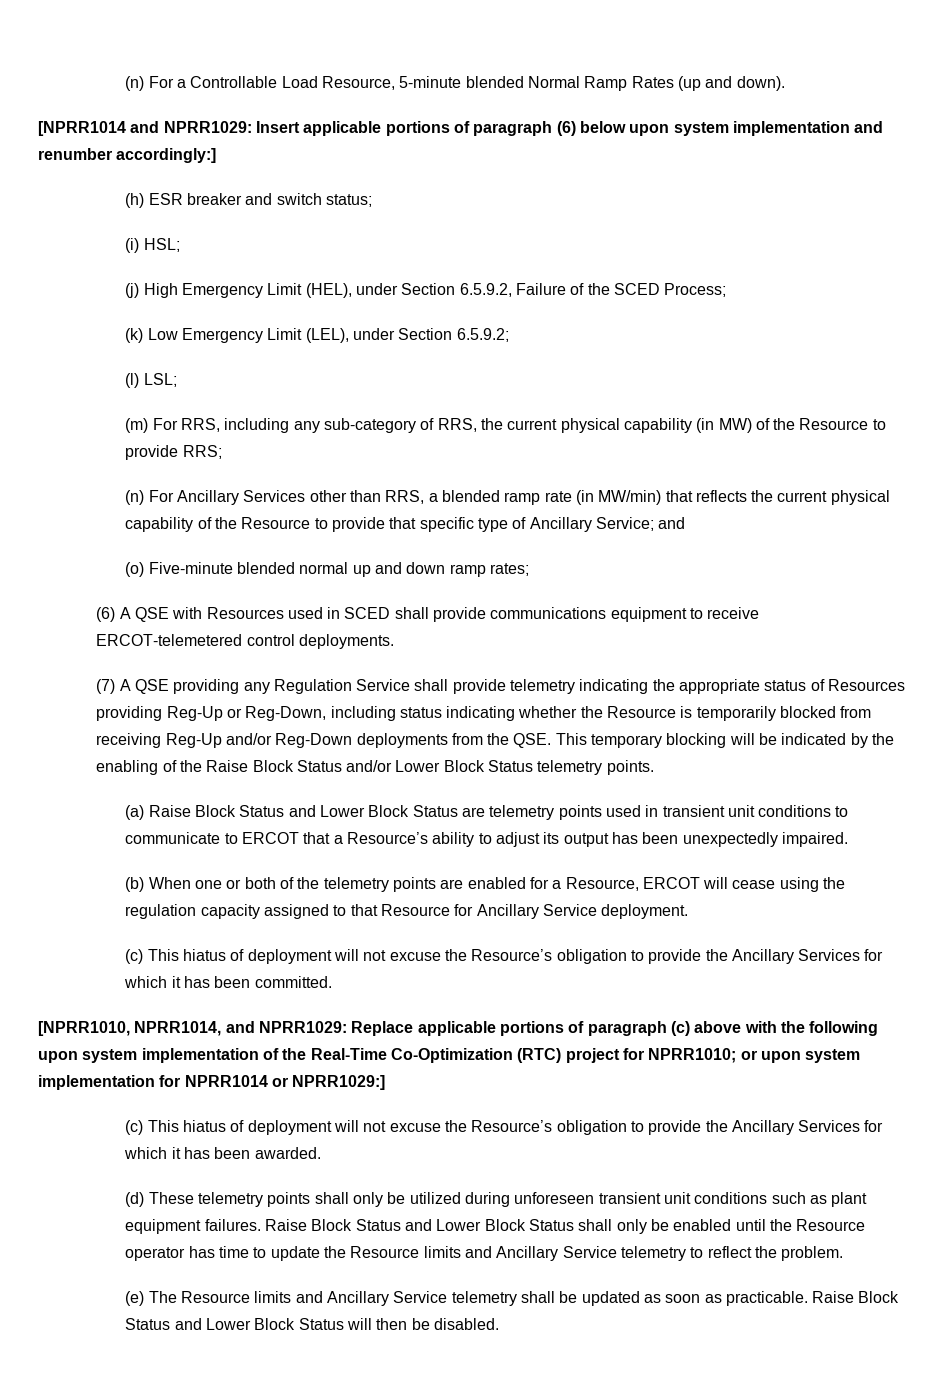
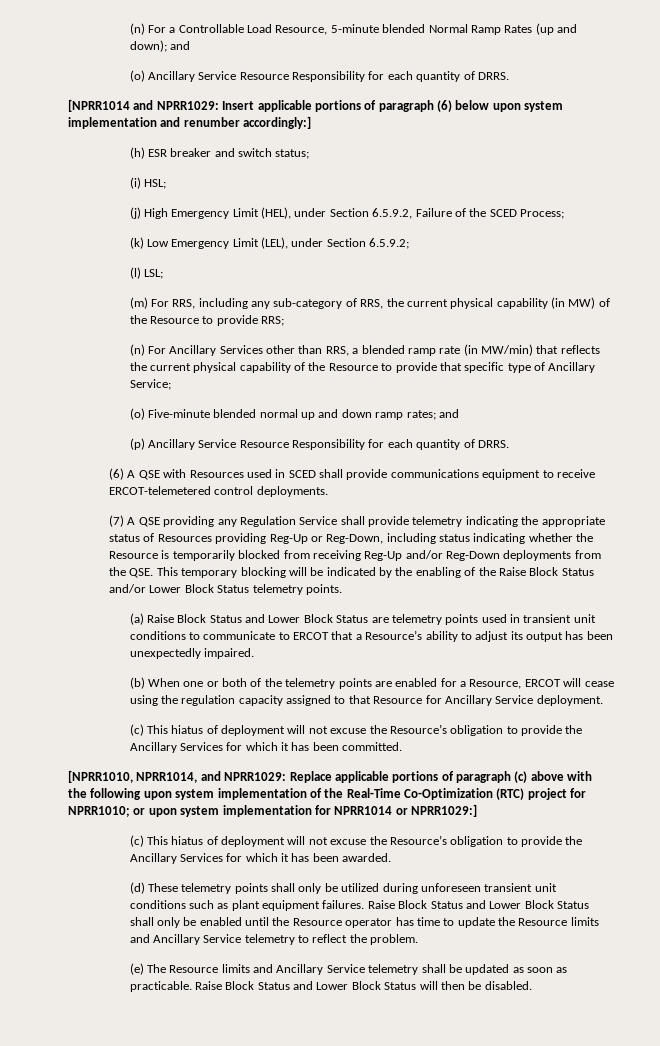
[736,76,785,91] down). -> [129,40,190,52] [129,70,509,82] down); and // (o) Ancillary Service Resource Responsibility for each quantity of DRRS.
[658,517,686,529] and -> (171, 384) none
(529, 569) none -> [438,409,459,418] [129,438,509,450] and // (p) Ancillary Service Resource Responsibility for each quantity of DRRS.

